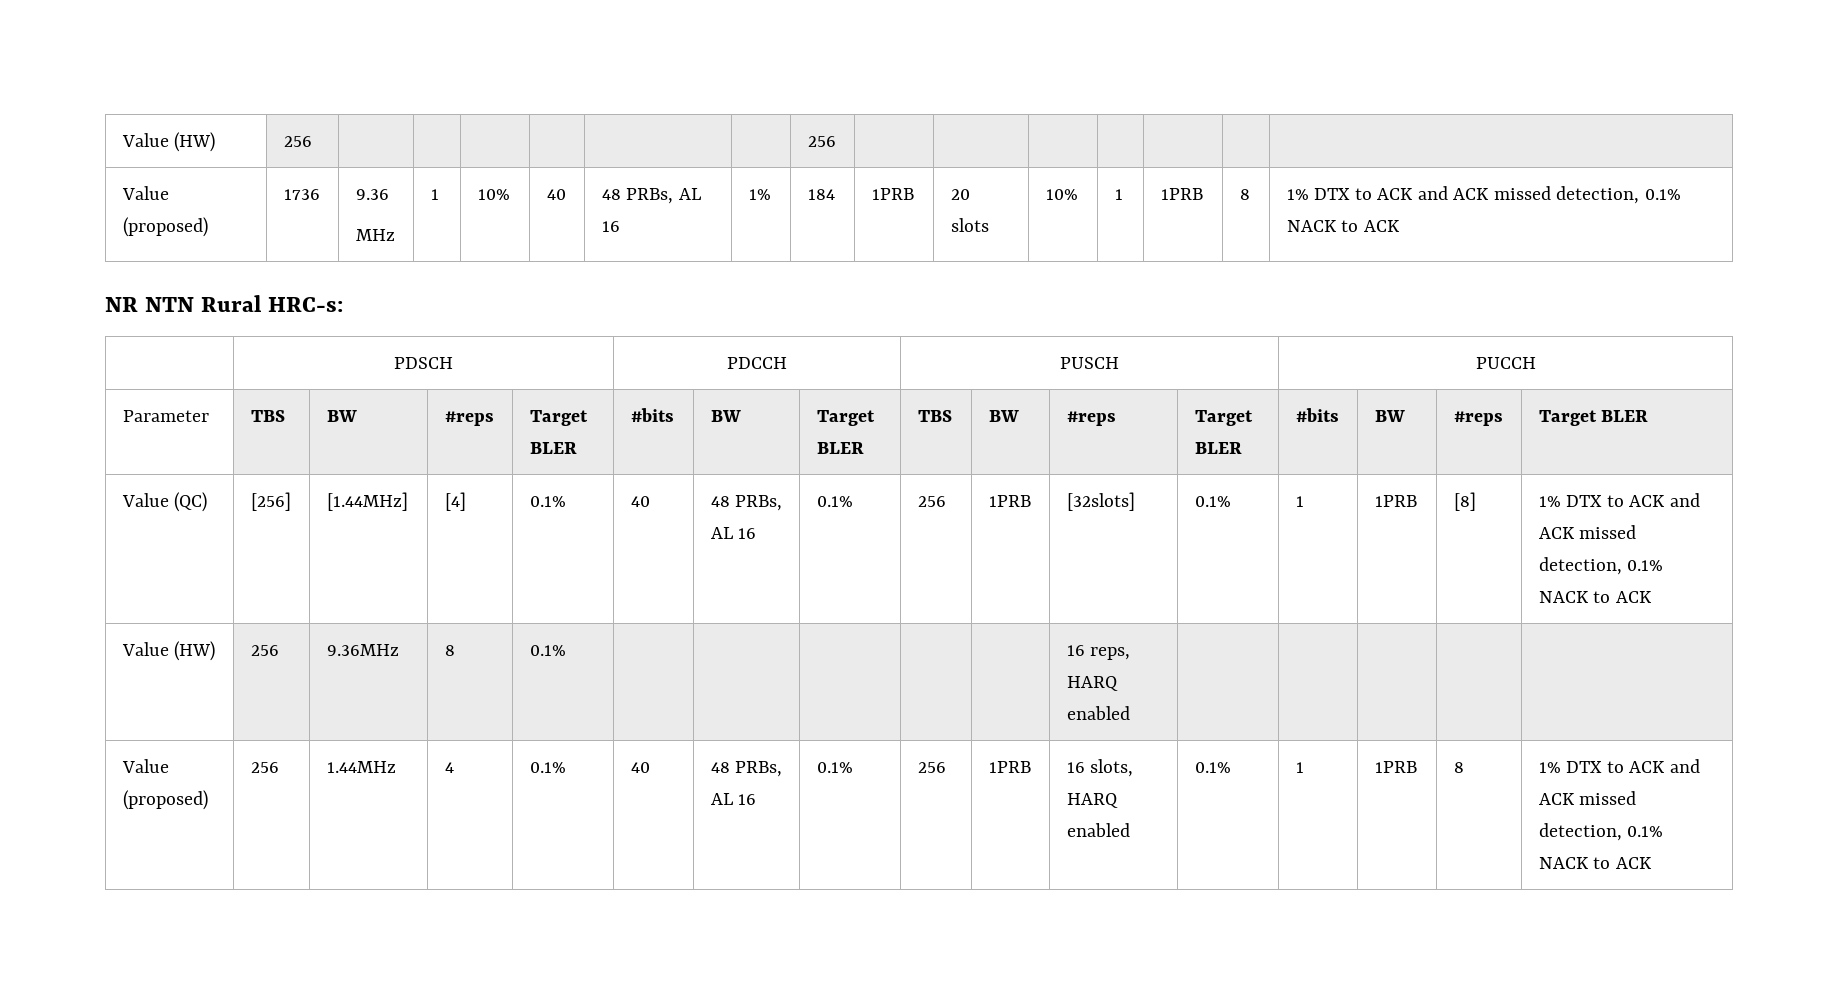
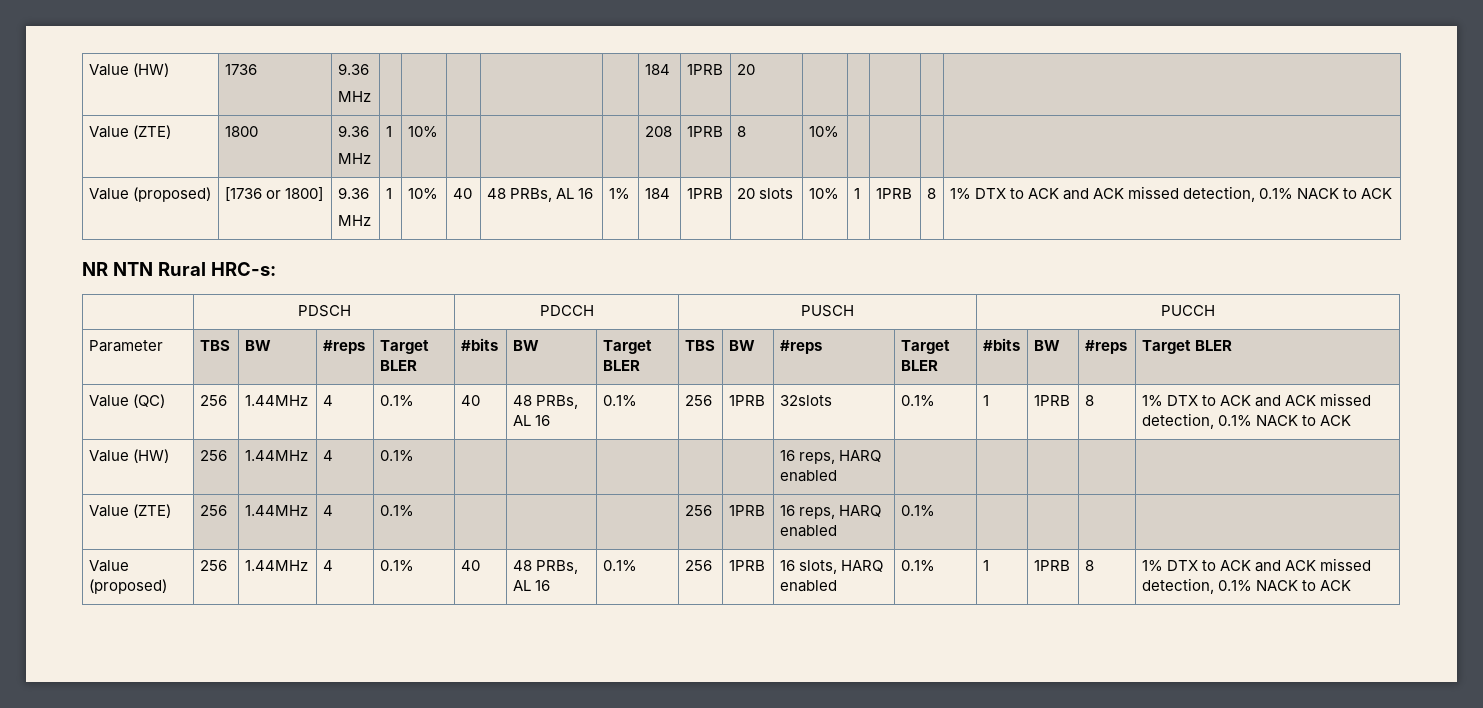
[121,132,216,152] [283,136,312,147] [807,136,836,147] [121,186,169,200] [122,217,208,237] [283,189,320,200] Value (HW) | 256 | | | | | | | 256 | | | | | | | // Value (proposed) | 1736 -> [88,63,169,77] [224,64,257,75] [337,63,369,75] [337,91,371,102] [644,64,670,75] [686,64,723,75] [736,64,755,75] [88,125,171,139] [224,126,258,137] [337,125,369,137] [337,153,371,164] [385,126,392,137] [407,126,438,137] [644,126,672,137] [686,126,723,137] [736,126,746,137] [808,126,839,137] [88,187,211,202] [224,187,324,201] Value (HW) | 1736 | 9.36 // MHz | | | | | | 184 | 1PRB | 20 | | | | | // Value (ZTE) | 1800 | 9.36 // MHz | 1 | 10% | | | | 208 | 1PRB | 8 | 10% | | | | // Value (proposed) | [1736 or 1800]
[250,492,291,511] [326,492,408,511] [444,492,466,511] [529,496,566,507] [630,496,650,507] [710,495,783,511] [710,527,757,539] [816,496,853,507] [917,496,946,507] [988,495,1031,507] [1066,492,1135,511] [1194,496,1231,507] [1295,496,1304,507] [1374,495,1417,507] [1453,492,1476,511] [256] | [1.44MHz] | [4] | 0.1% | 40 | 48 PRBs, AL 16 | 0.1% | 256 | 1PRB | [32slots] | 0.1% | 1 | 1PRB | [8] -> [199,395,227,406] [244,395,308,406] [322,395,333,406] [379,395,414,406] [460,395,480,406] [512,395,578,409] [512,415,550,426] [602,395,637,406] [684,395,712,406] [728,395,765,406] [779,395,832,406] [900,395,935,406] [982,395,989,406] [1033,395,1070,406] [1084,395,1094,406] 256 | 1.44MHz | 4 | 0.1% | 40 | 48 PRBs, AL 16 | 0.1% | 256 | 1PRB | 32slots | 0.1% | 1 | 1PRB | 8
[326,644,399,656] [444,645,455,656] 9.36MHz | 8 -> [244,450,308,461] [322,450,333,461] 1.44MHz | 4
(1130, 713) none -> [88,504,171,518] [199,505,227,516] [244,505,308,516] [322,505,333,516] [379,505,414,516] [684,505,712,516] [728,505,765,516] [779,505,882,519] [779,525,837,537] [900,505,935,516] // Value (ZTE) | 256 | 1.44MHz | 4 | 0.1% | | | | 256 | 1PRB | 16 reps, HARQ enabled | 0.1% | | | |

